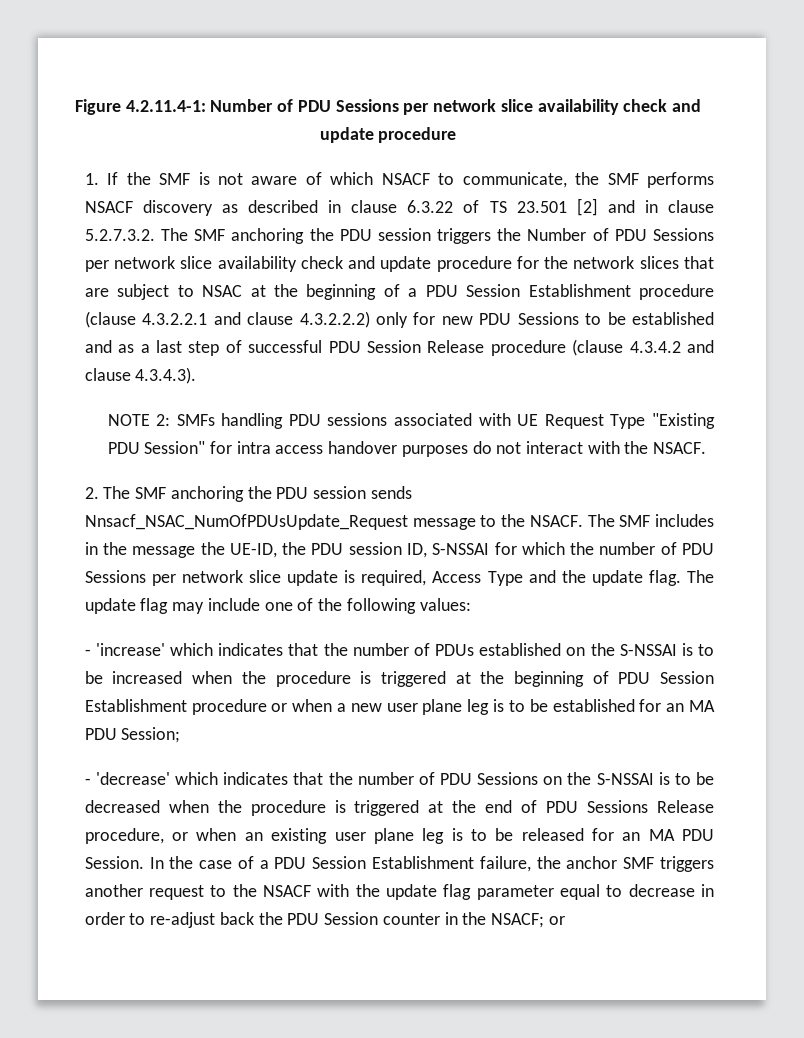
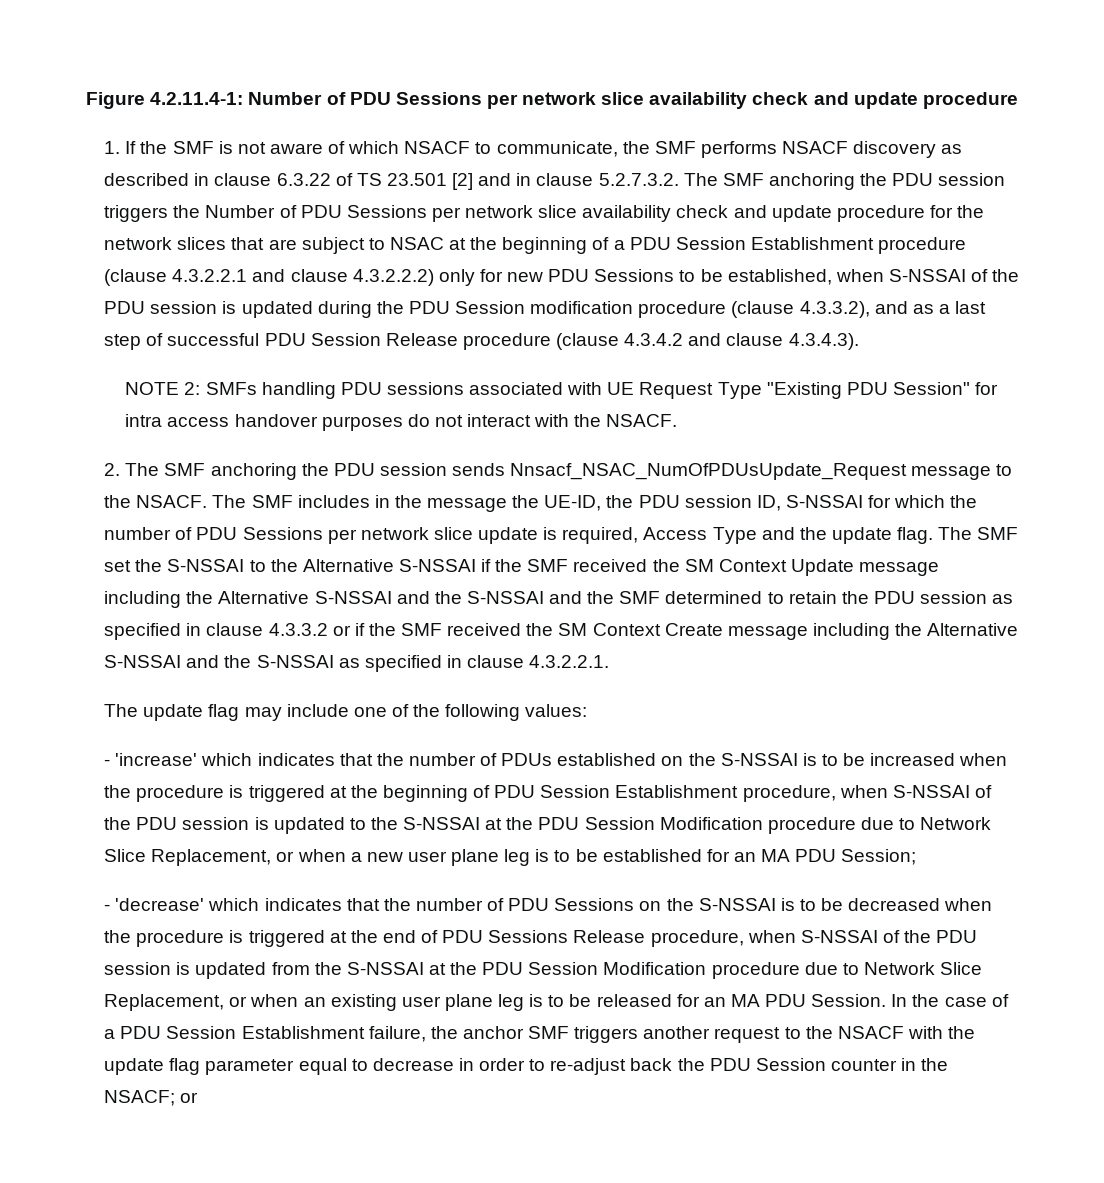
[631,312,714,325] established -> [727,269,1020,285] [104,301,870,318] established, when S-NSSAI of the PDU session is updated during the PDU Session modification procedure (clause 4.3.3.2),
(715, 576) none -> [977,527,1019,540] [104,559,940,576] [104,591,1014,608] [104,623,1019,640] [104,655,610,672] [104,704,139,717] SMF set the S-NSSAI to the Alternative S-NSSAI if the SMF received the SM Context Update message including the Alternative S-NSSAI and the S-NSSAI and the SMF determined to retain the PDU session as specified in clause 4.3.3.2 or if the SMF received the SM Context Create message including the Alternative S-NSSAI and the S-NSSAI as specified in clause 4.3.2.2.1. // The
[191,699,267,715] procedure -> [742,785,992,802] [104,817,992,834] [104,849,272,866] procedure, when S-NSSAI of the PDU session is updated to the S-NSSAI at the PDU Session Modification procedure due to Network Slice Replacement,
(164, 836) none -> [747,930,978,943] [104,962,983,979] [104,994,225,1011] when S-NSSAI of the PDU session is updated from the S-NSSAI at the PDU Session Modification procedure due to Network Slice Replacement,

